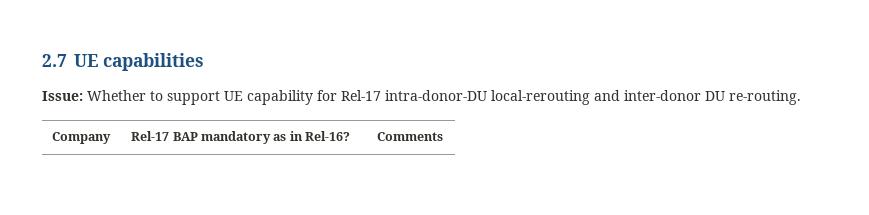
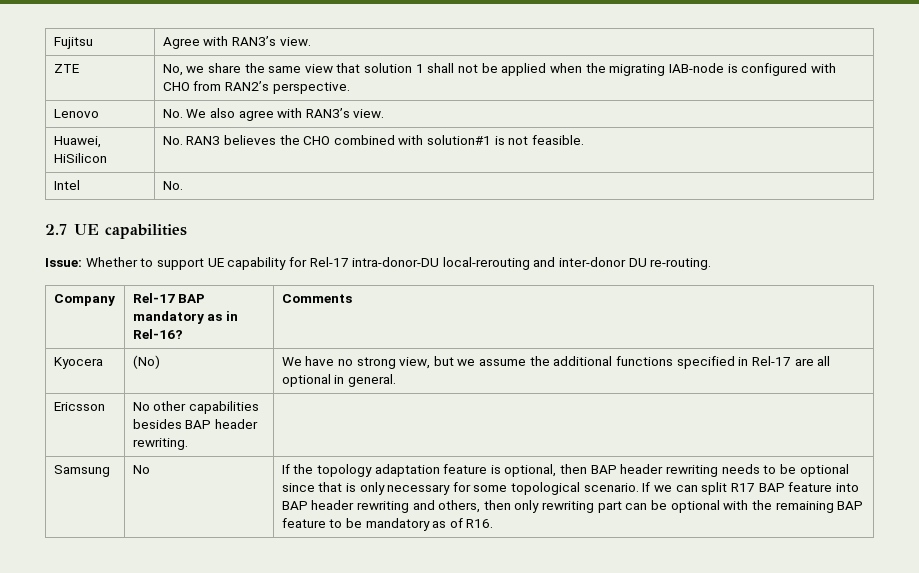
(42, 60) none -> [53,37,93,49] [162,36,311,49] [53,64,79,73] [162,63,836,76] [162,81,350,94] [53,109,99,118] [162,108,385,121] [53,136,101,148] [53,153,107,163] [162,135,585,145] [53,180,80,190] [162,181,183,190] Fujitsu | Agree with RAN3’s view. // ZTE | No, we share the same view that solution 1 shall not be applied when the migrating IAB-node is configured with CHO from RAN2’s perspective. // Lenovo | No. We also agree with RAN3’s view. // Huawei, HiSilicon | No. RAN3 believes the CHO combined with solution#1 is not feasible. // Intel | No. //
(444, 136) none -> [53,357,103,369] [132,355,160,369] [281,356,831,369] [281,374,396,387] [53,402,105,411] [132,401,259,414] [132,419,258,429] [132,438,188,450] [53,465,110,477] [132,465,150,474] [281,464,849,477] [281,482,859,495] [281,500,864,513] [281,518,494,531] // Kyocera | (No) | We have no strong view, but we assume the additional functions specified in Rel-17 are all optional in general. // Ericsson | No other capabilities besides BAP header rewriting. | // Samsung | No | If the topology adaptation feature is optional, then BAP header rewriting needs to be optional since that is only necessary for some topological scenario. If we can split R17 BAP feature into BAP header rewriting and others, then only rewriting part can be optional with the remaining BAP feature to be mandatory as of R16.

